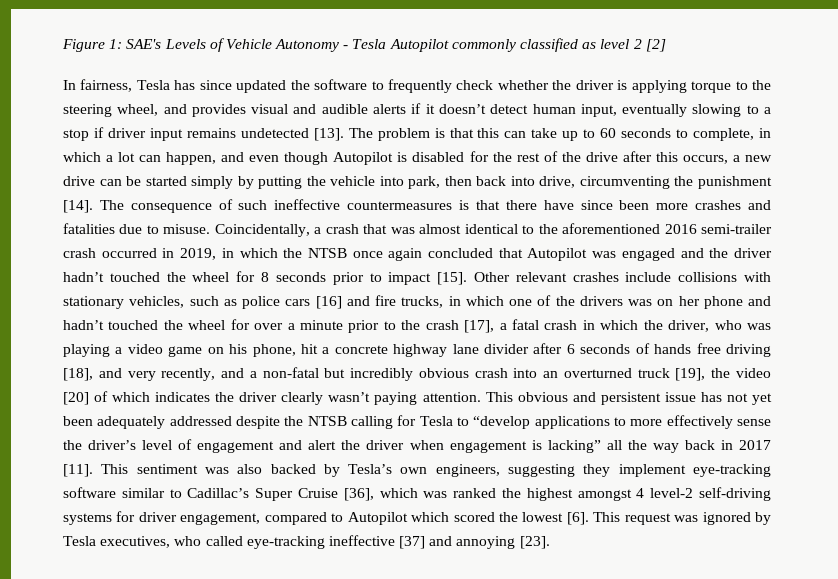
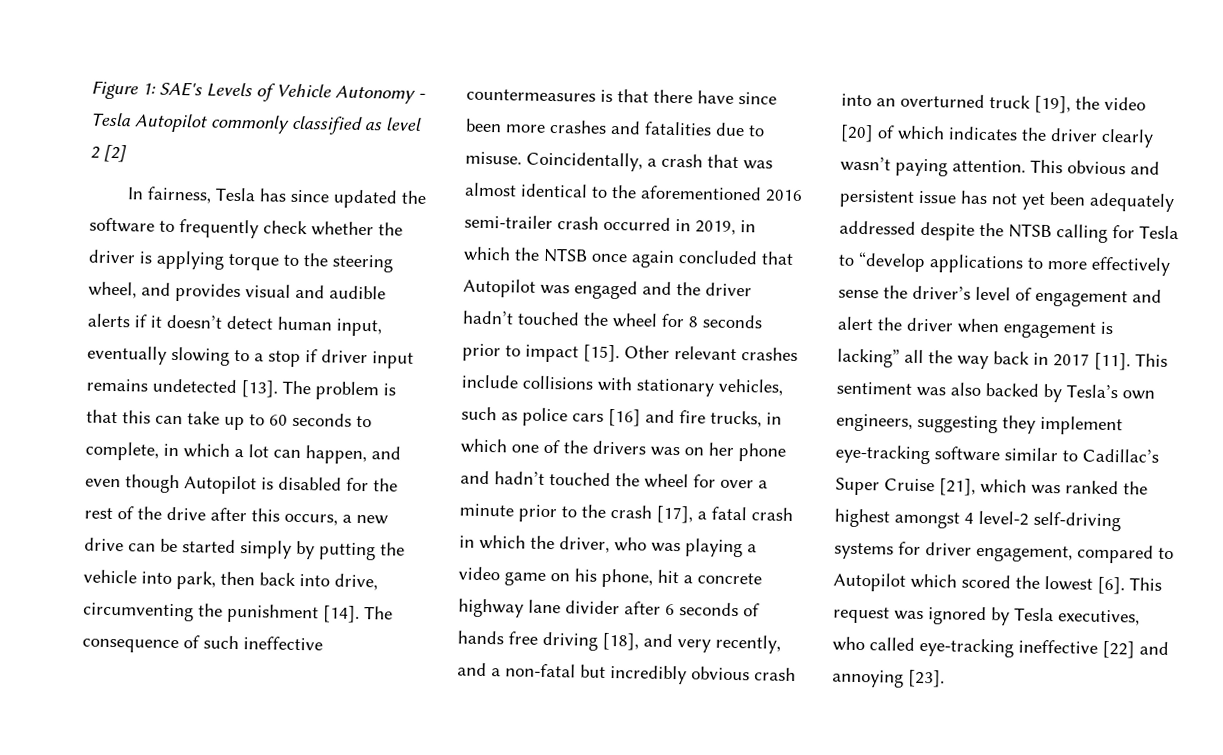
[343,488,374,501] [36], -> [939,478,976,496] [21],
[399,536,426,549] [37] -> [1102,640,1135,659] [22]

